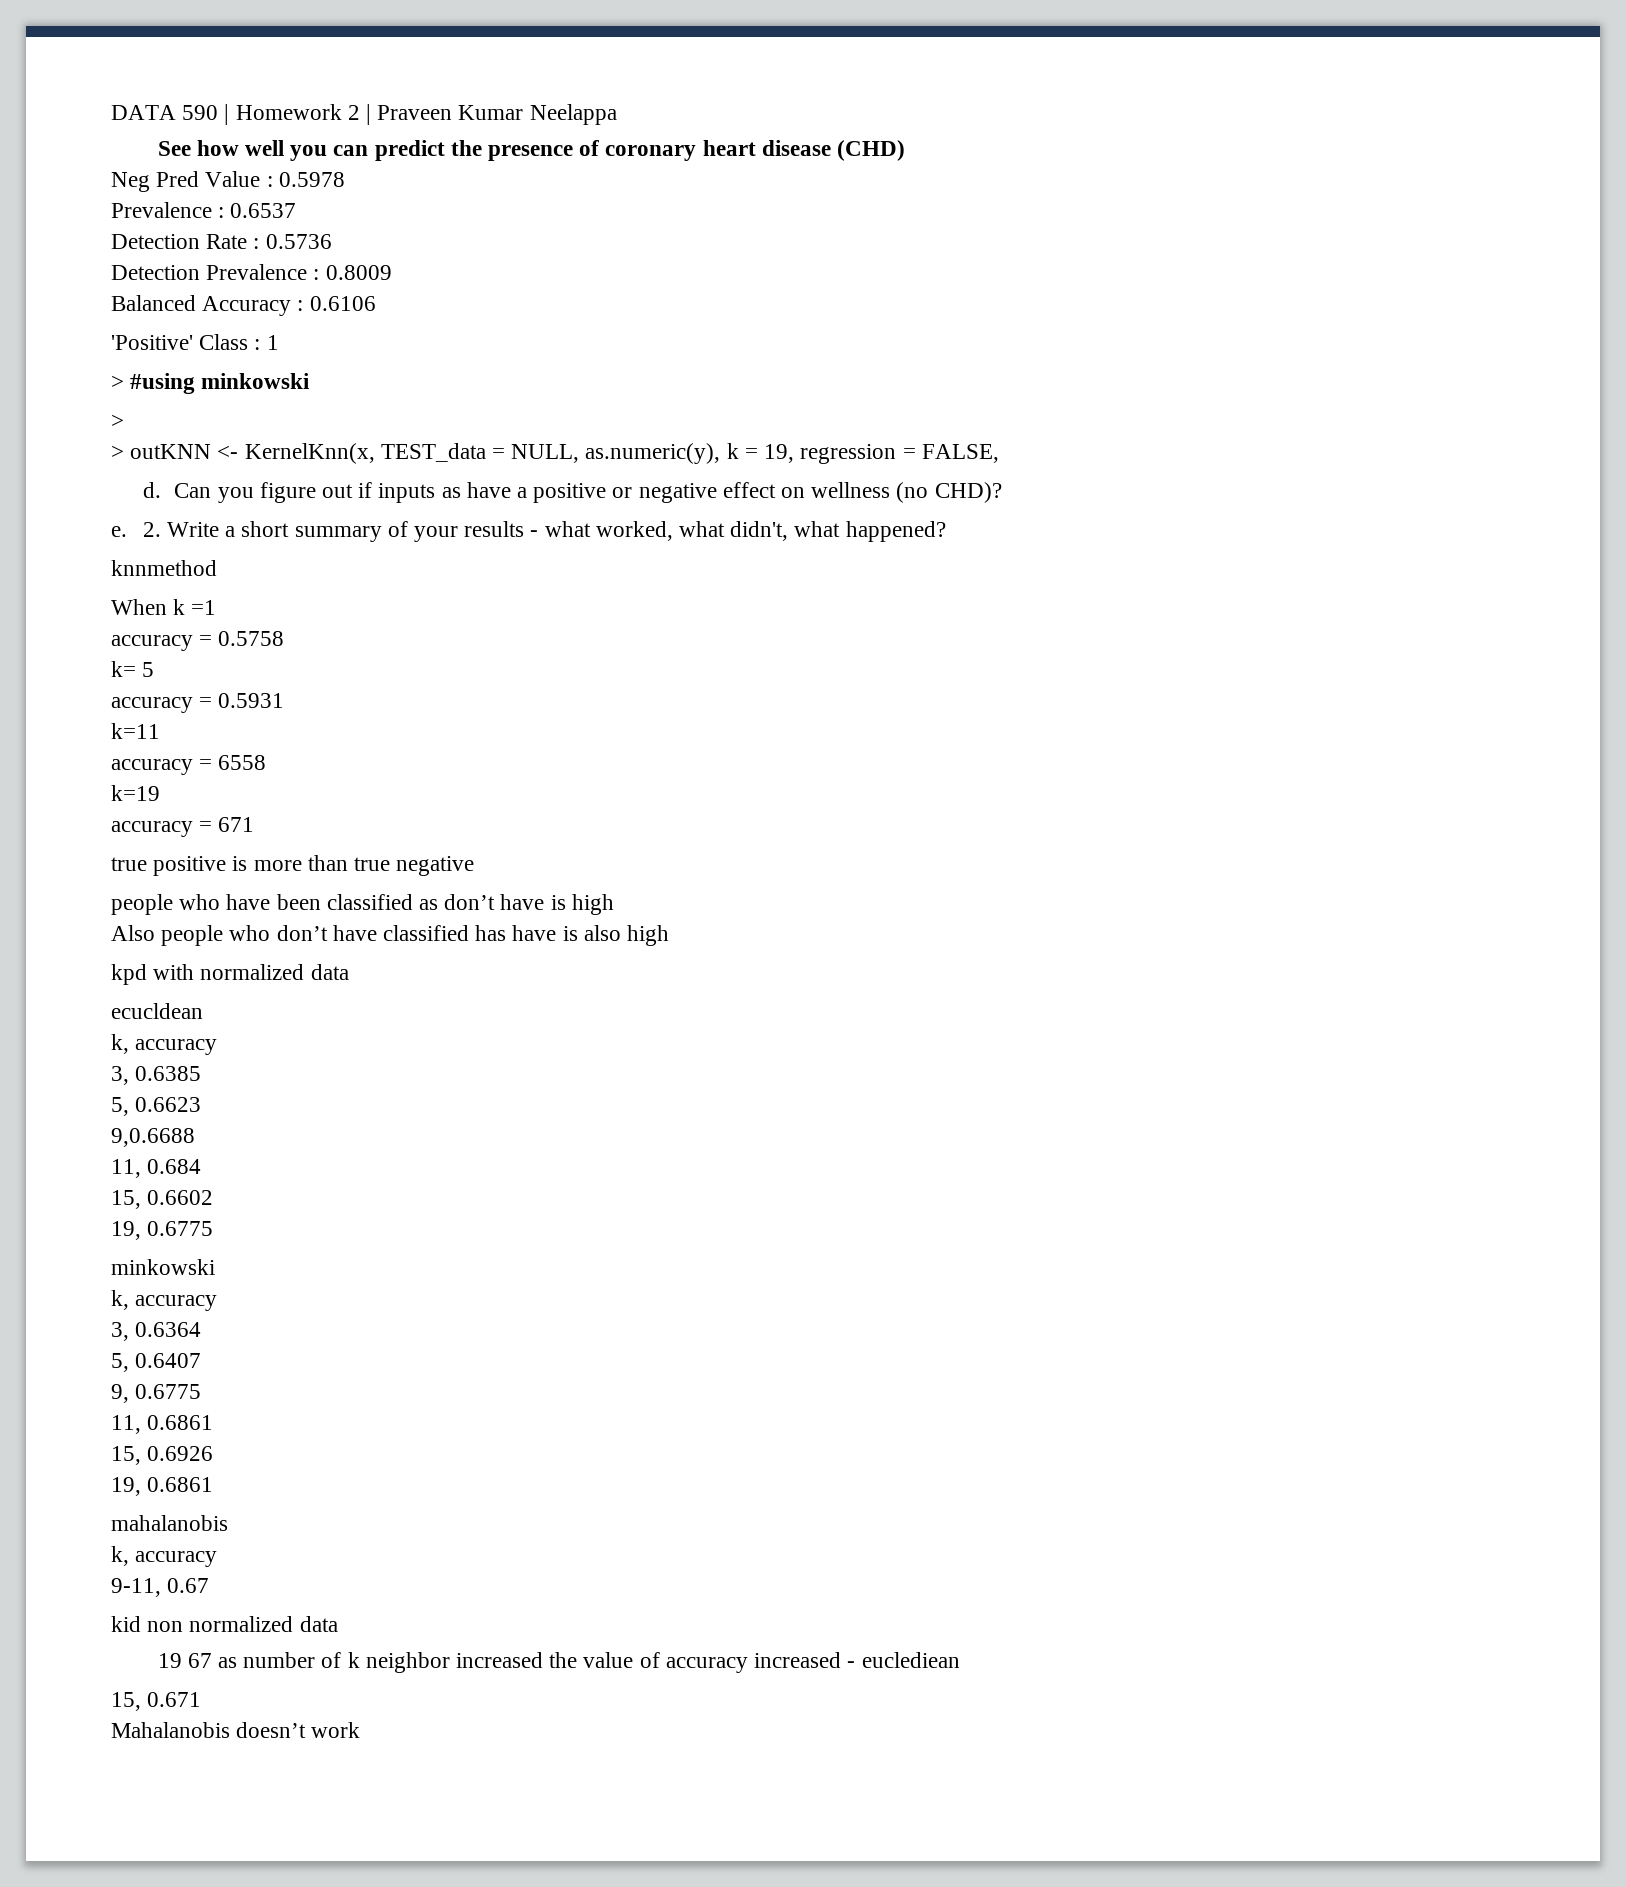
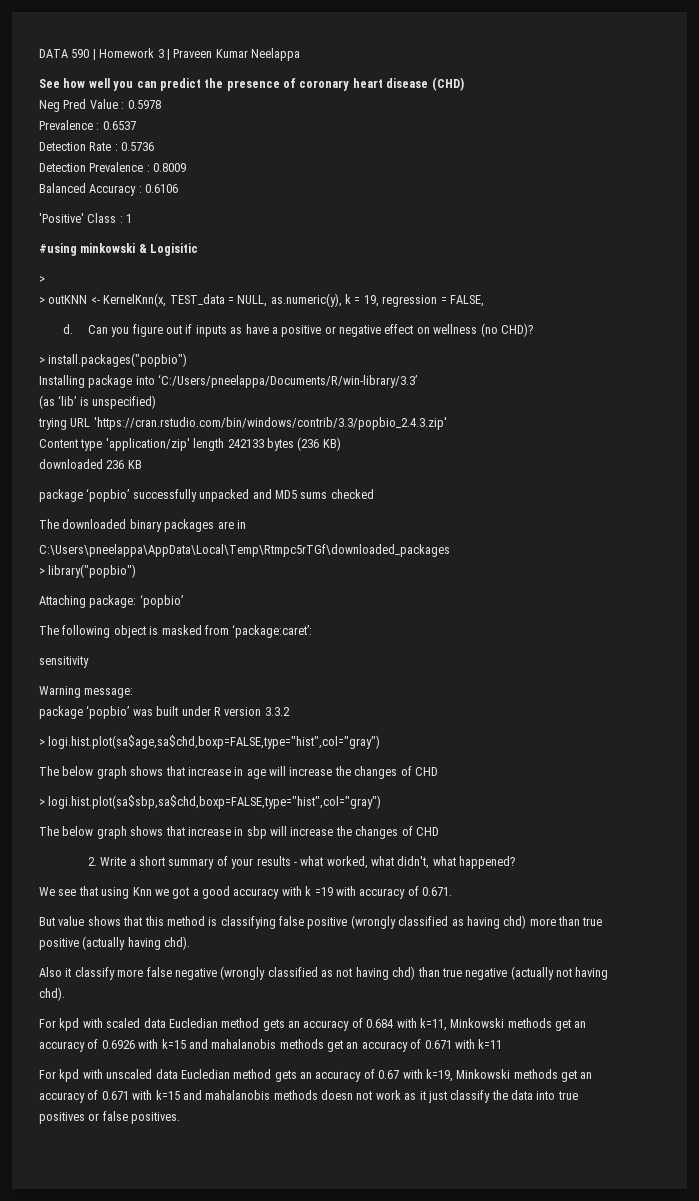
[347,105,360,120] 2 -> [157,49,164,58] 3
[111,375,124,389] > -> (133, 218) none
(311, 381) none -> [138,243,199,256] & Logisitic
[111,526,127,537] e. -> [39,353,188,367] [39,374,418,388] [39,395,157,409] [38,417,447,430] [39,437,341,451] [39,459,142,469] [39,488,374,502] [39,519,246,532] [39,544,450,557] [39,564,137,578] [39,594,183,608] [39,624,313,638] [39,656,89,668] [39,686,134,698] [39,705,290,719] [39,735,381,749] [39,766,438,779] [39,795,382,809] [39,826,439,839] > install.packages("popbio") // Installing package into ‘C:/Users/pneelappa/Documents/R/win-library/3.3’ // (as ‘lib’ is unspecified) // trying URL 'https://cran.rstudio.com/bin/windows/contrib/3.3/popbio_2.4.3.zip' // Content type 'application/zip' length 242133 bytes (236 KB) // downloaded 236 KB // package ‘popbio’ successfully unpacked and MD5 sums checked // The downloaded binary packages are in // C:\Users\pneelappa\AppData\Local\Temp\Rtmpc5rTGf\downloaded_packages // > library("popbio") // Attaching package: ‘popbio’ // The following object is masked from ‘package:caret’: // sensitivity // Warning message: // package ‘popbio’ was built under R version 3.3.2 // > logi.hist.plot(sa$age,sa$chd,boxp=FALSE,type="hist",col="gray") // The below graph shows that increase in age will increase the changes of CHD // > logi.hist.plot(sa$sbp,sa$chd,boxp=FALSE,type="hist",col="gray") // The below graph shows that increase in sbp will increase the changes of CHD //
[111,560,217,576] [111,599,217,615] [111,631,285,651] [111,661,155,677] [111,693,285,713] [111,723,160,739] [111,755,267,775] [111,785,160,801] [111,817,255,837] [111,855,475,876] [111,894,614,915] [111,925,670,946] [111,964,349,985] [111,1003,203,1019] [111,1034,218,1055] [111,1066,202,1085] [111,1097,202,1116] [111,1128,195,1147] [111,1159,202,1178] [111,1190,214,1209] [111,1221,214,1240] [111,1259,215,1275] [111,1290,218,1311] [111,1322,202,1341] [111,1353,202,1372] [111,1384,202,1403] [111,1415,214,1434] [111,1446,214,1465] [111,1477,214,1496] [111,1515,228,1531] [111,1546,218,1567] [111,1578,210,1597] [111,1616,338,1632] [157,1652,960,1673] [111,1692,202,1711] [111,1722,361,1738] knnmethod // When k =1 // accuracy = 0.5758 // k= 5 // accuracy = 0.5931 // k=11 // accuracy = 6558 // k=19 // accuracy = 671 // true positive is more than true negative // people who have been classified as don’t have is high // Also people who don’t have classified has have is also high // kpd with normalized data // ecucldean // k, accuracy // 3, 0.6385 // 5, 0.6623 // 9,0.6688 // 11, 0.684 // 15, 0.6602 // 19, 0.6775 // minkowski // k, accuracy // 3, 0.6364 // 5, 0.6407 // 9, 0.6775 // 11, 0.6861 // 15, 0.6926 // 19, 0.6861 // mahalanobis // k, accuracy // 9-11, 0.67 // kid non normalized data // 19 67 as number of k neighbor increased the value of accuracy increased - euclediean // 15, 0.671 // Mahalanobis doesn’t work -> [39,886,452,899] [39,915,603,929] [39,936,191,950] [39,966,609,980] [39,987,65,1001] [39,1018,587,1031] [39,1039,503,1052] [39,1069,593,1082] [39,1090,578,1103] [39,1111,181,1124] We see that using Knn we got a good accuracy with k =19 with accuracy of 0.671. // But value shows that this method is classifying false positive (wrongly classified as having chd) more than true positive (actually having chd). // Also it classify more false negative (wrongly classified as not having chd) than true negative (actually not having chd). // For kpd with scaled data Eucledian method gets an accuracy of 0.684 with k=11, Minkowski methods get an accuracy of 0.6926 with k=15 and mahalanobis methods get an accuracy of 0.671 with k=11 // For kpd with unscaled data Eucledian method gets an accuracy of 0.67 with k=19, Minkowski methods get an accuracy of 0.671 with k=15 and mahalanobis methods doesn not work as it just classify the data into true positives or false positives.

